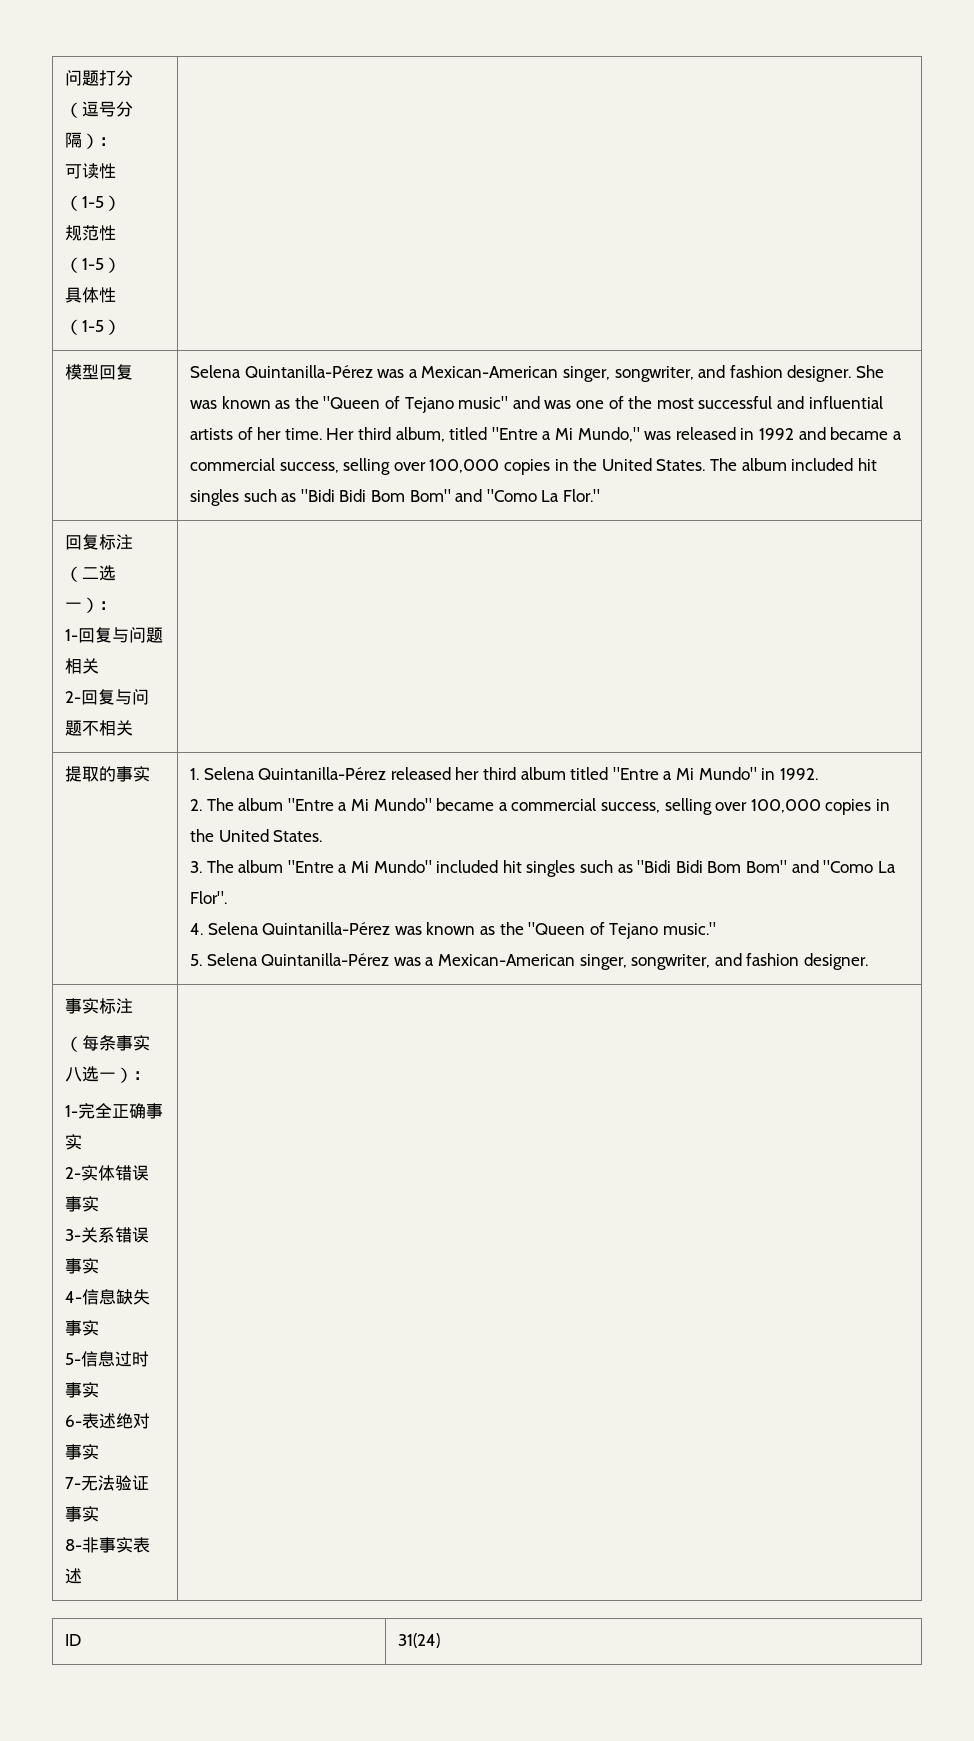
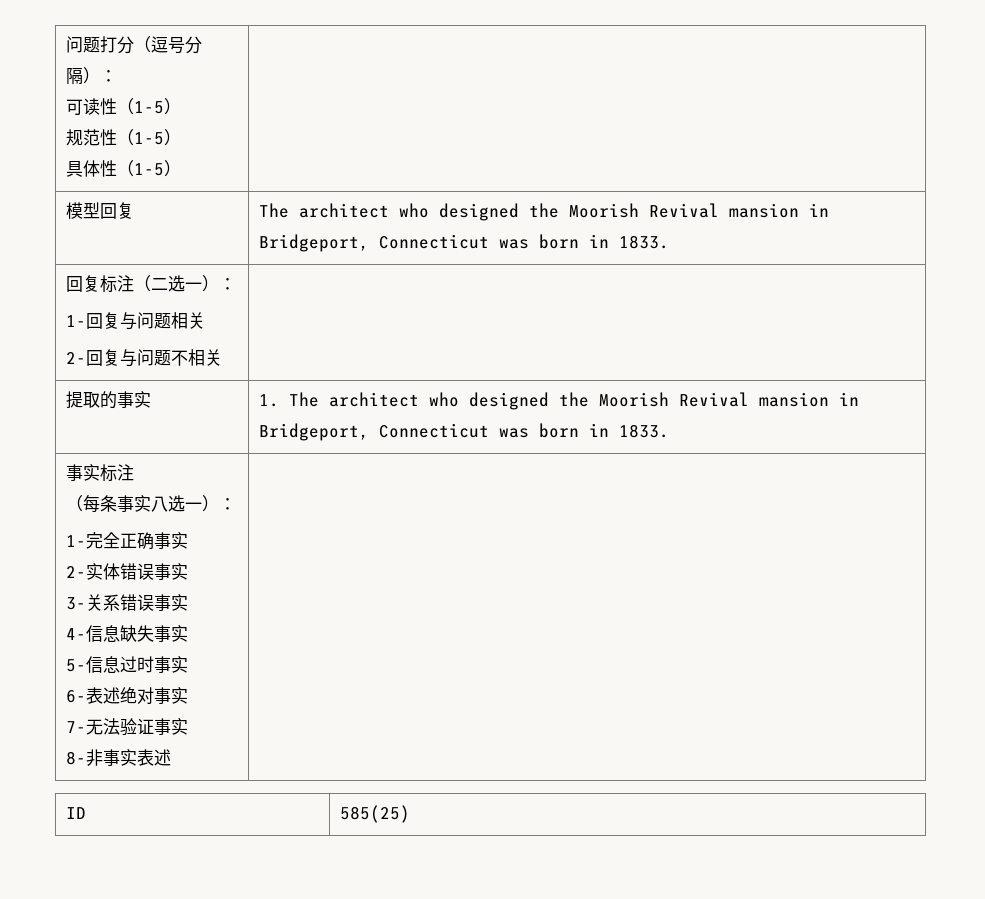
[190,365,884,382] [190,396,883,413] [190,427,902,442] [190,458,877,475] [190,489,600,506] Selena Quintanilla-Pérez was a Mexican-American singer, songwriter, and fashion designer. She was known as the "Queen of Tejano music" and was one of the most successful and influential artists of her time. Her third album, titled "Entre a Mi Mundo," was released in 1992 and became a commercial success, selling over 100,000 copies in the United States. The album included hit singles such as "Bidi Bidi Bom Bom" and "Como La Flor." -> [258,203,829,221] [258,234,669,252] The architect who designed the Moorish Revival mansion in Bridgeport, Connecticut was born in 1833.
[203,767,818,780] [190,798,890,815] [190,829,323,842] [190,860,896,877] [190,891,228,904] [190,922,716,939] [190,953,868,970] Selena Quintanilla-Pérez released her third album titled "Entre a Mi Mundo" in 1992. // 2. The album "Entre a Mi Mundo" became a commercial success, selling over 100,000 copies in the United States. // 3. The album "Entre a Mi Mundo" included hit singles such as "Bidi Bidi Bom Bom" and "Como La Flor". // 4. Selena Quintanilla-Pérez was known as the "Queen of Tejano music." // 5. Selena Quintanilla-Pérez was a Mexican-American singer, songwriter, and fashion designer. -> [288,392,859,410] [258,423,669,441] The architect who designed the Moorish Revival mansion in Bridgeport, Connecticut was born in 1833.
[398,1633,441,1648] 31(24) -> [339,805,410,823] 585(25)

